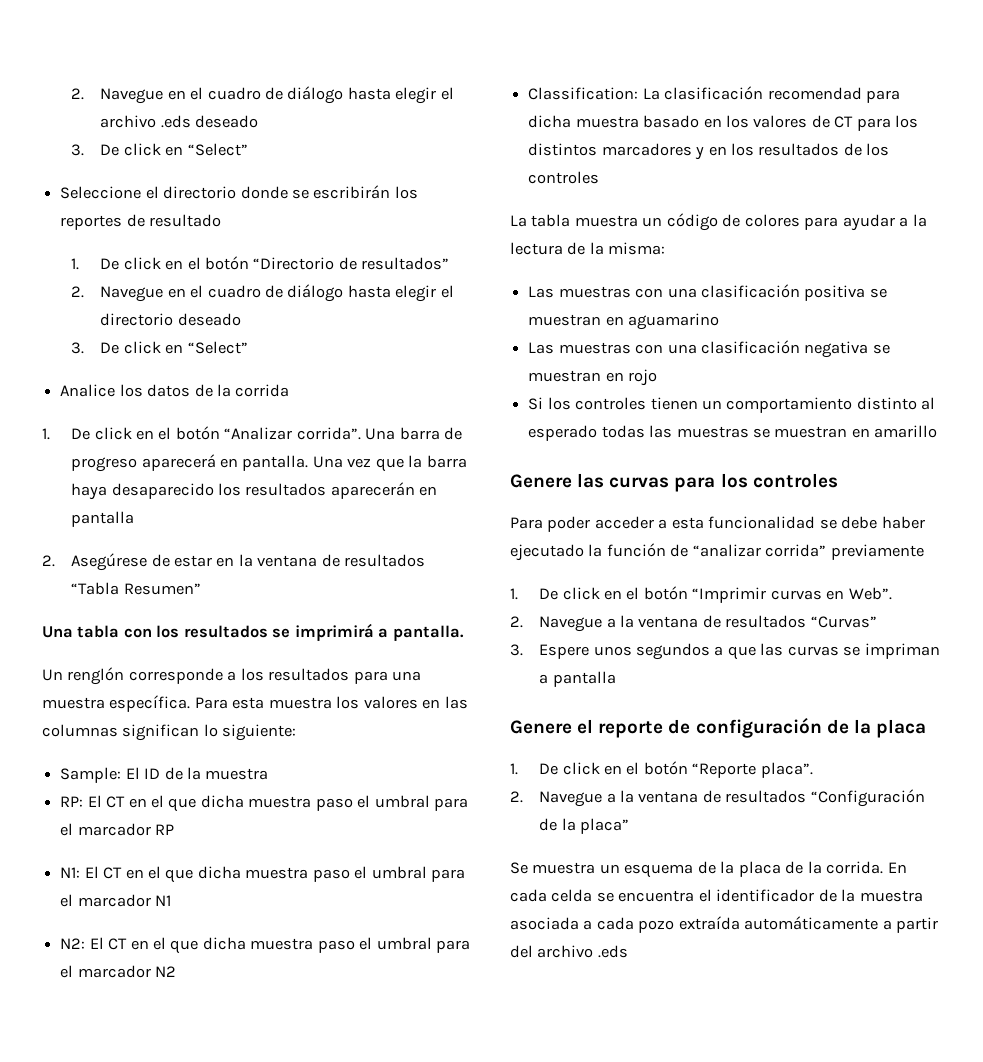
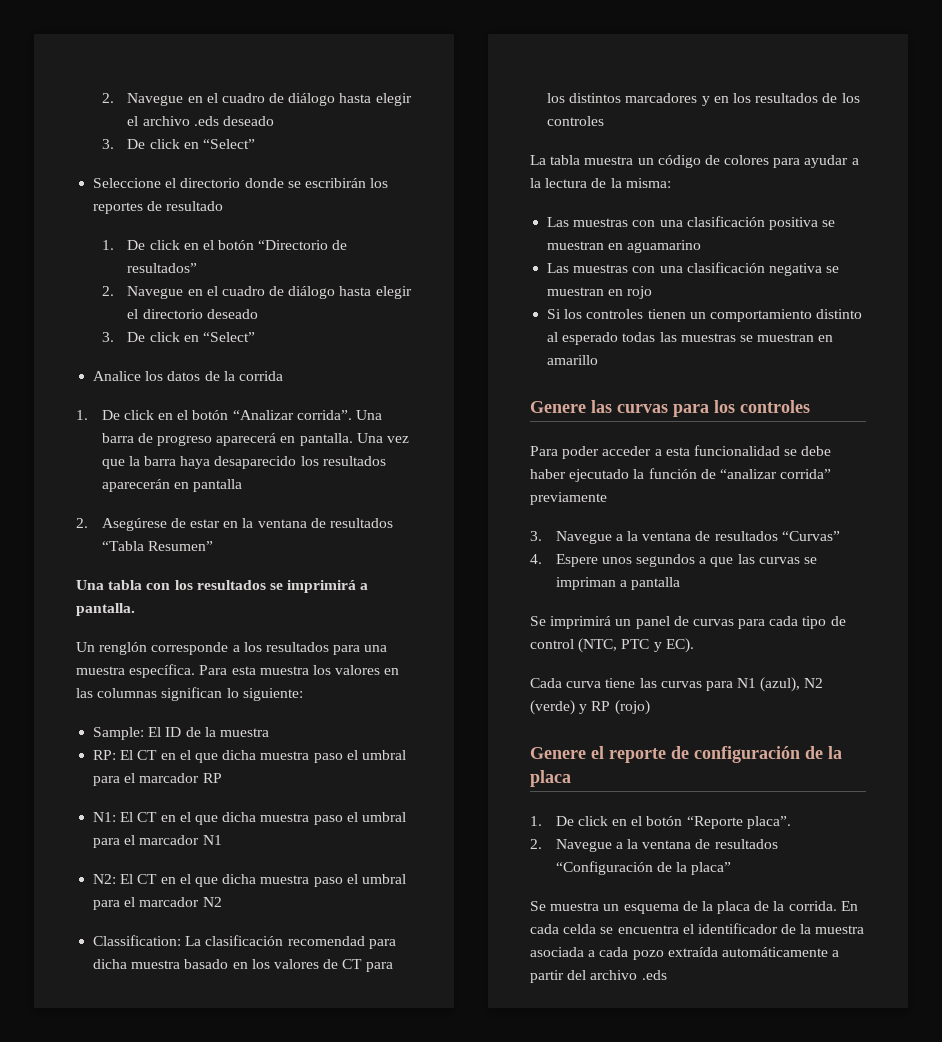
[510,586,892,603] [510,616,523,628] 1. De click en el botón “Imprimir curvas en Web”. // 2. -> [530,531,542,541] 3.
[510,644,523,656] 3. -> [530,554,542,564] 4.
(616, 679) none -> [530,616,846,629] [530,638,694,653] [530,677,824,692] [530,700,650,715] // Se imprimirá un panel de curvas para cada tipo de control (NTC, PTC y EC). // Cada curva tiene las curvas para N1 (azul), N2 (verde) y RP (rojo)

